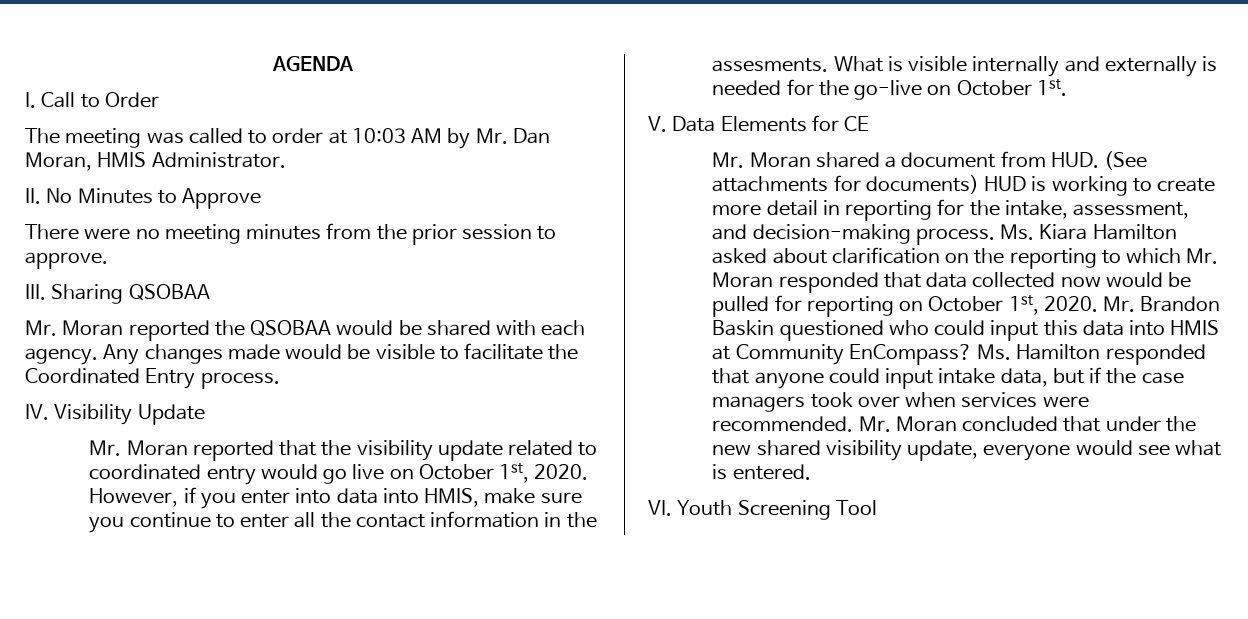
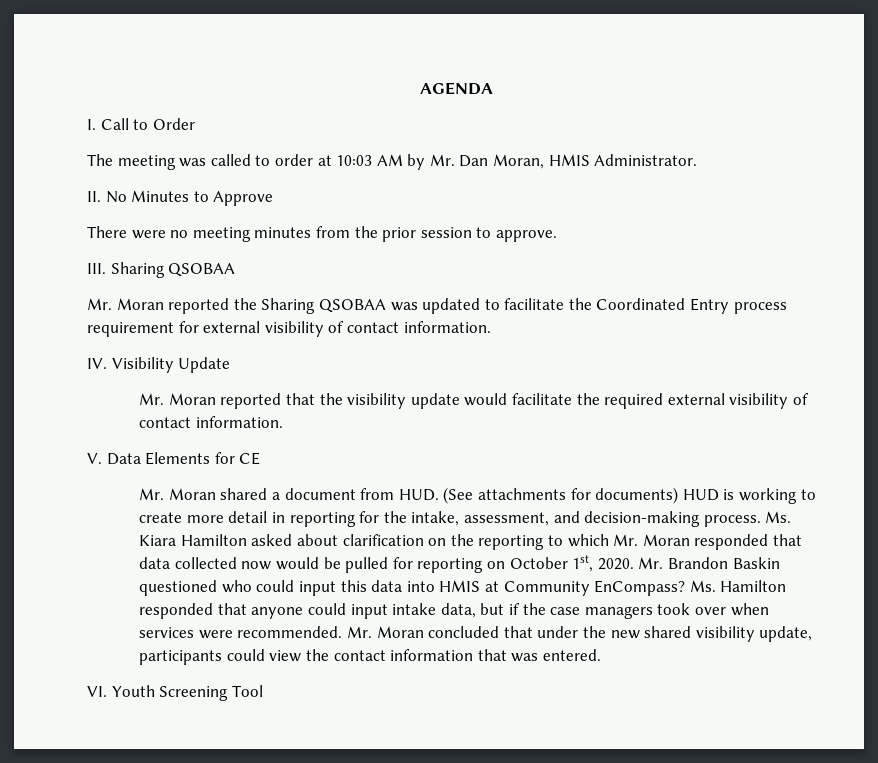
[250,320,586,336] [25,344,435,365] QSOBAA would be shared with each agency. Any changes made would be visible -> [261,298,481,314] Sharing QSOBAA was updated
[200,372,280,389] process. -> [733,302,787,314] [87,321,491,337] process requirement for external visibility of contact information.
[508,440,598,456] [89,463,589,485] [89,487,582,509] [89,511,597,533] [712,56,1218,77] [712,79,1067,100] related to coordinated entry would go live on October 1st, 2020. However, if you enter into data into HMIS, make sure you continue to enter all the contact information in the assesments. What is visible internally and externally is needed for the go-live on October 1st. -> [464,393,809,409] [139,416,283,428] would facilitate the required external visibility of contact information.
[983,440,1222,461] [712,464,728,480] everyone would see what is -> [139,649,539,665] participants could view the contact information that was

